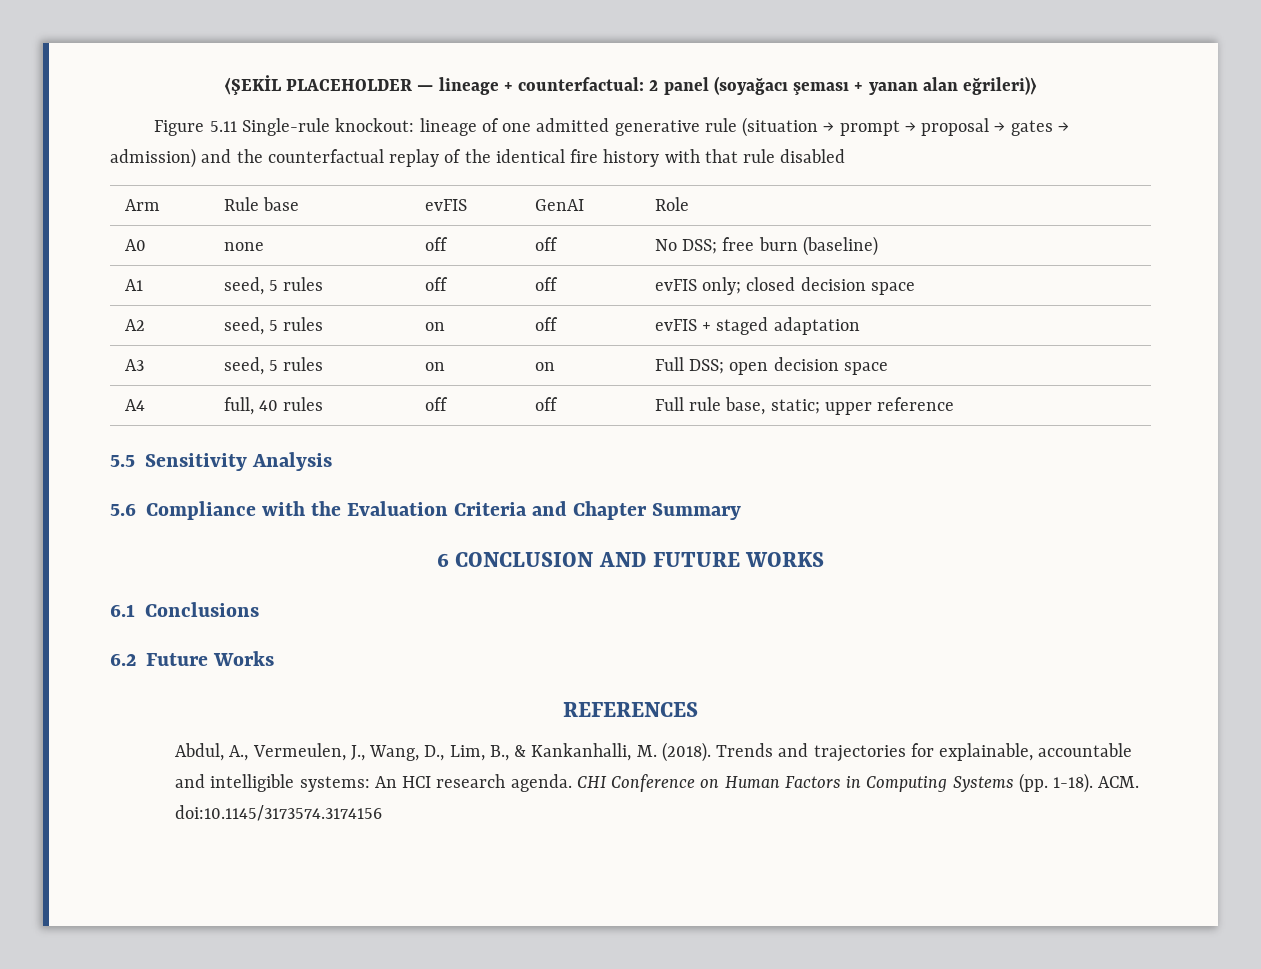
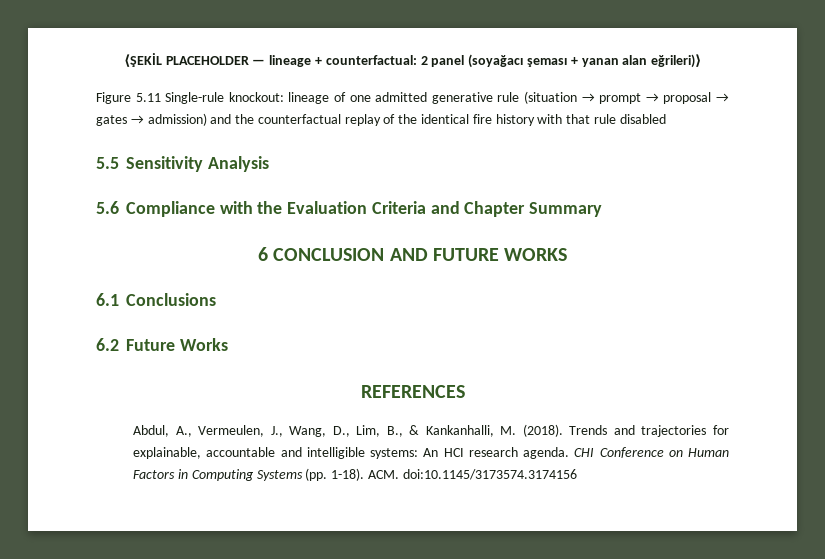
[124,199,160,211] [223,197,300,211] [424,199,467,211] [534,199,584,211] [654,197,689,211] [124,239,146,251] [223,242,264,251] [424,237,448,251] [534,237,558,251] [654,236,878,256] [124,279,143,291] [223,277,324,295] [424,277,448,291] [534,277,558,291] [654,277,915,295] [124,319,145,331] [223,317,324,335] [424,322,445,331] [534,317,558,331] [654,317,860,335] [124,359,144,371] [223,357,324,375] [424,362,445,371] [534,362,555,371] [654,357,888,375] [124,399,145,411] [223,397,324,415] [424,397,448,411] [534,397,558,411] [654,397,955,415] // Arm | Rule base | evFIS | GenAI | Role // A0 | none | off | off | No DSS; free burn (baseline) // A1 | seed, 5 rules | off | off | evFIS only; closed decision space // A2 | seed, 5 rules | on | off | evFIS + staged adaptation // A3 | seed, 5 rules | on | on | Full DSS; open decision space // A4 | full, 40 rules | off | off | Full rule base, static; upper reference -> (666, 119) none

